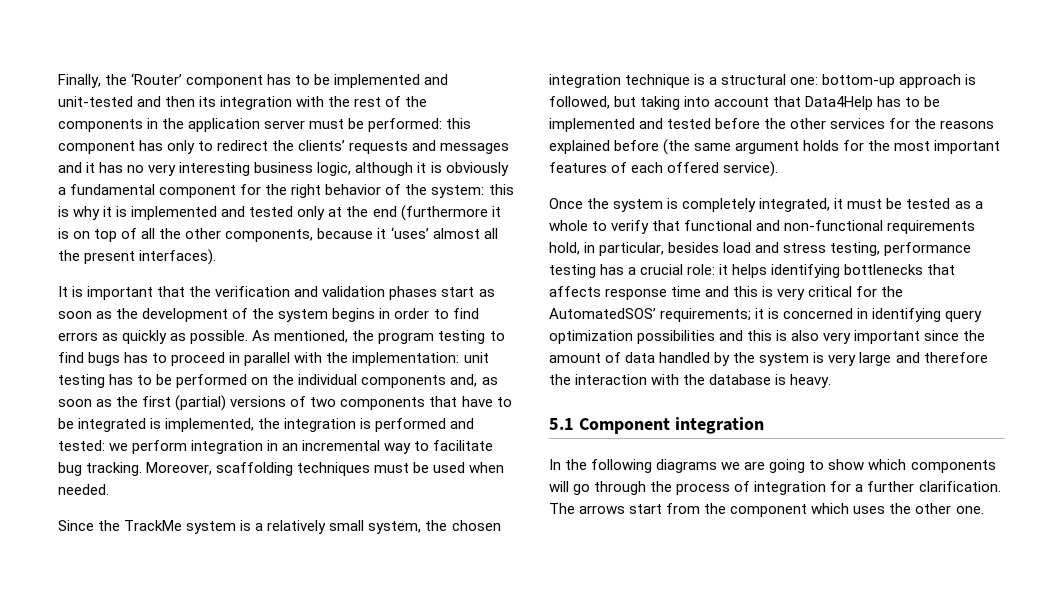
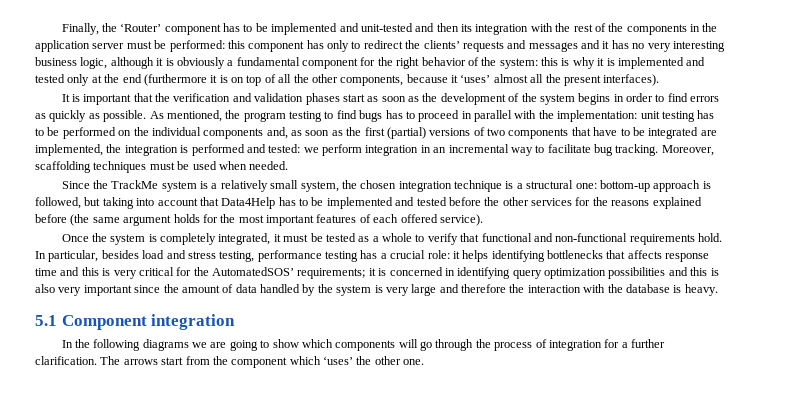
[150,418,162,429] is -> [700,130,717,136] are
[549,242,596,255] hold, in -> [698,233,723,242] [35,251,46,259] hold. In
[853,506,886,514] uses -> [323,356,353,365] ‘uses’

